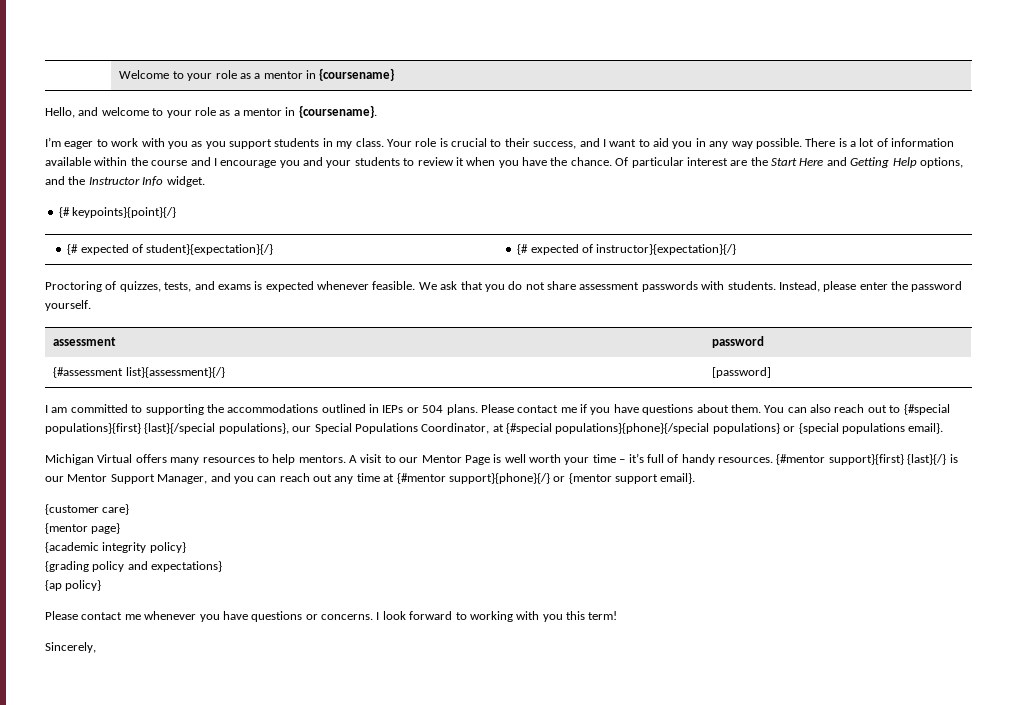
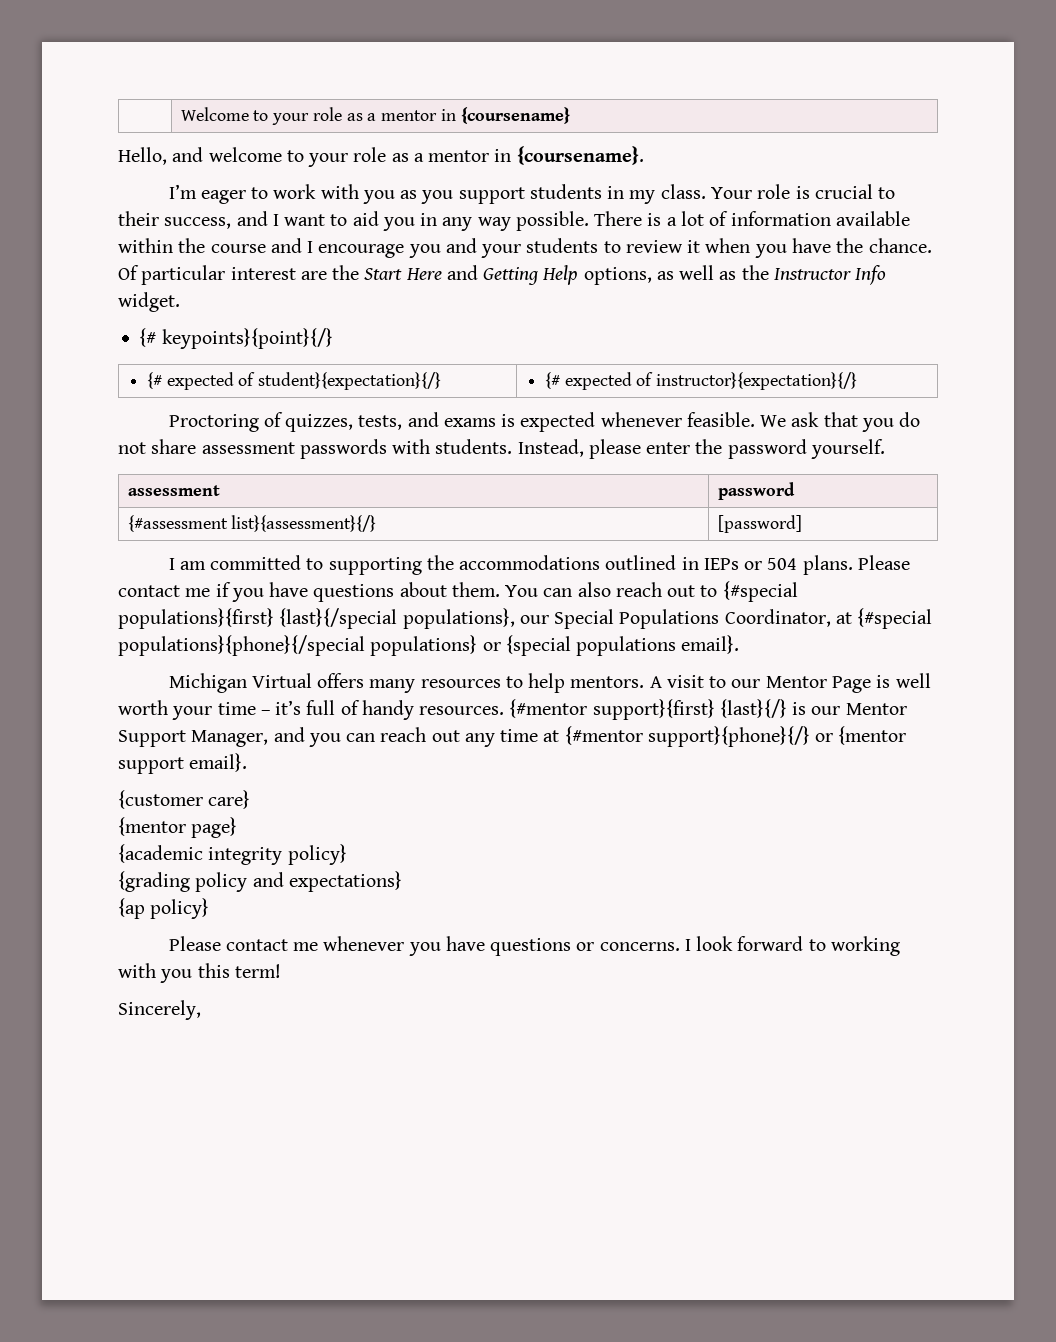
[45,176,65,185] and -> [656,265,737,280] as well as

